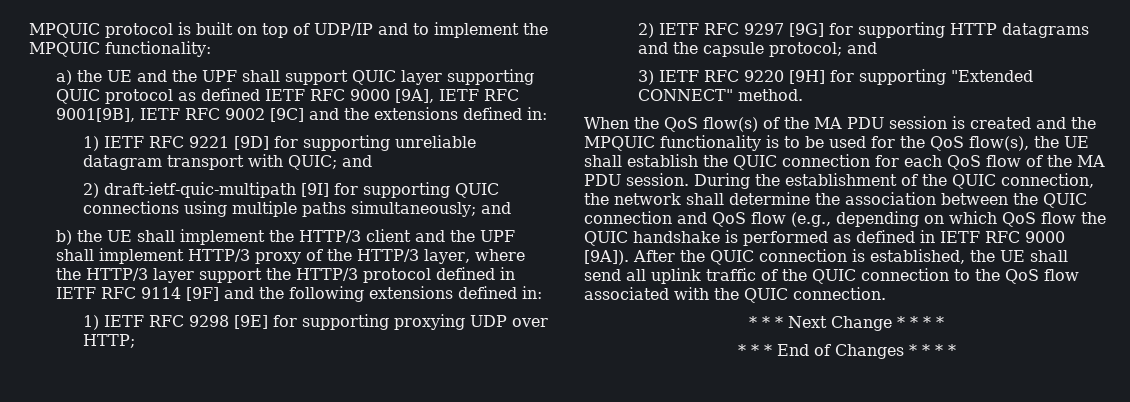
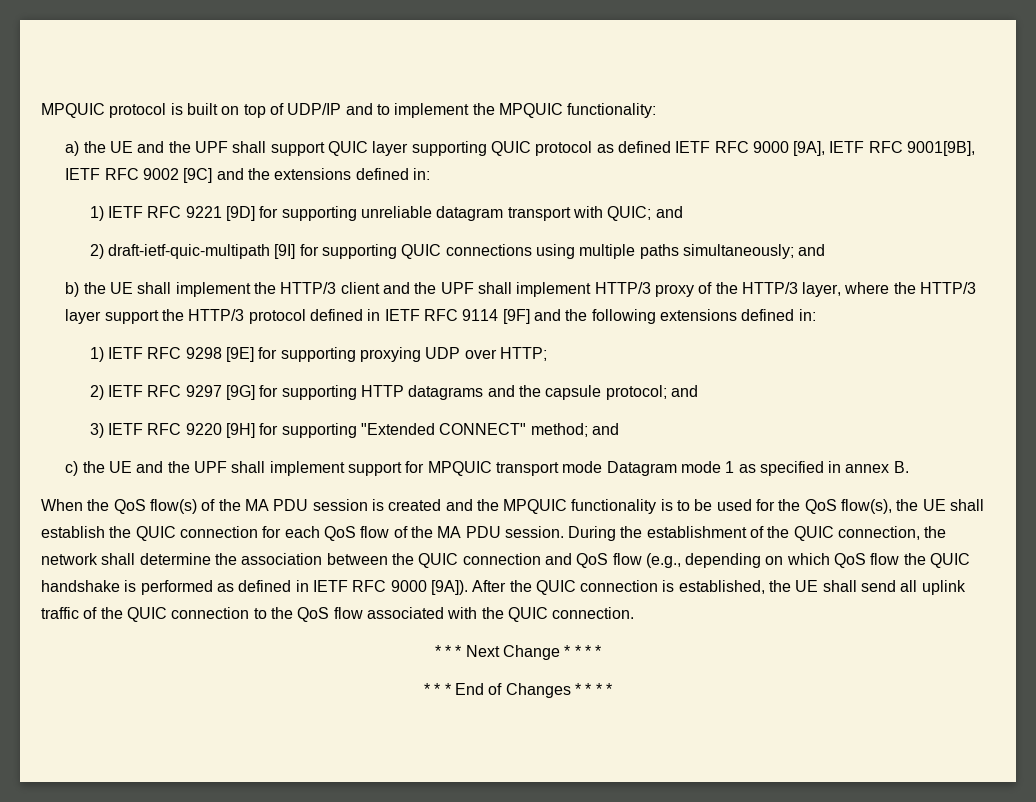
[738,89,804,101] method. -> [530,423,619,437] [65,461,909,476] method; and // c) the UE and the UPF shall implement support for MPQUIC transport mode Datagram mode 1 as specified in annex B.

